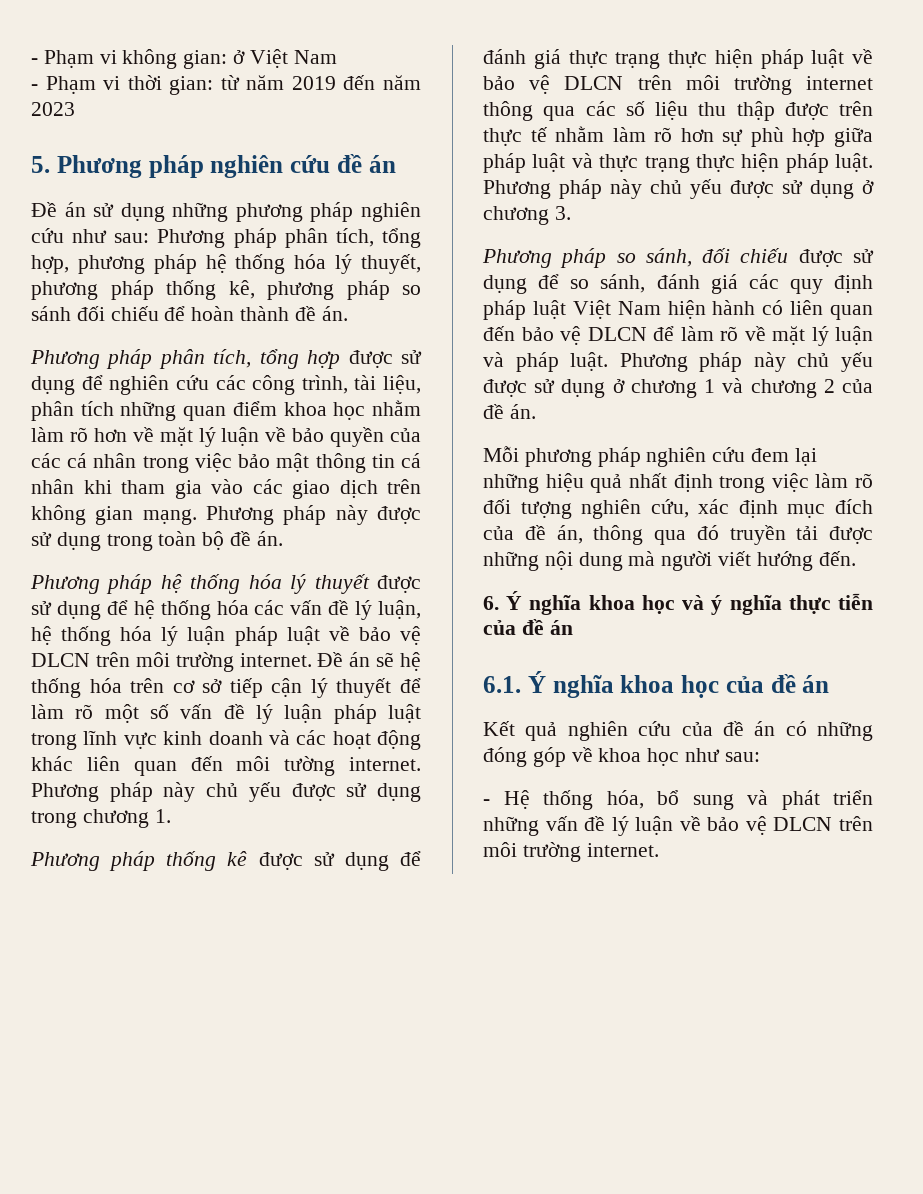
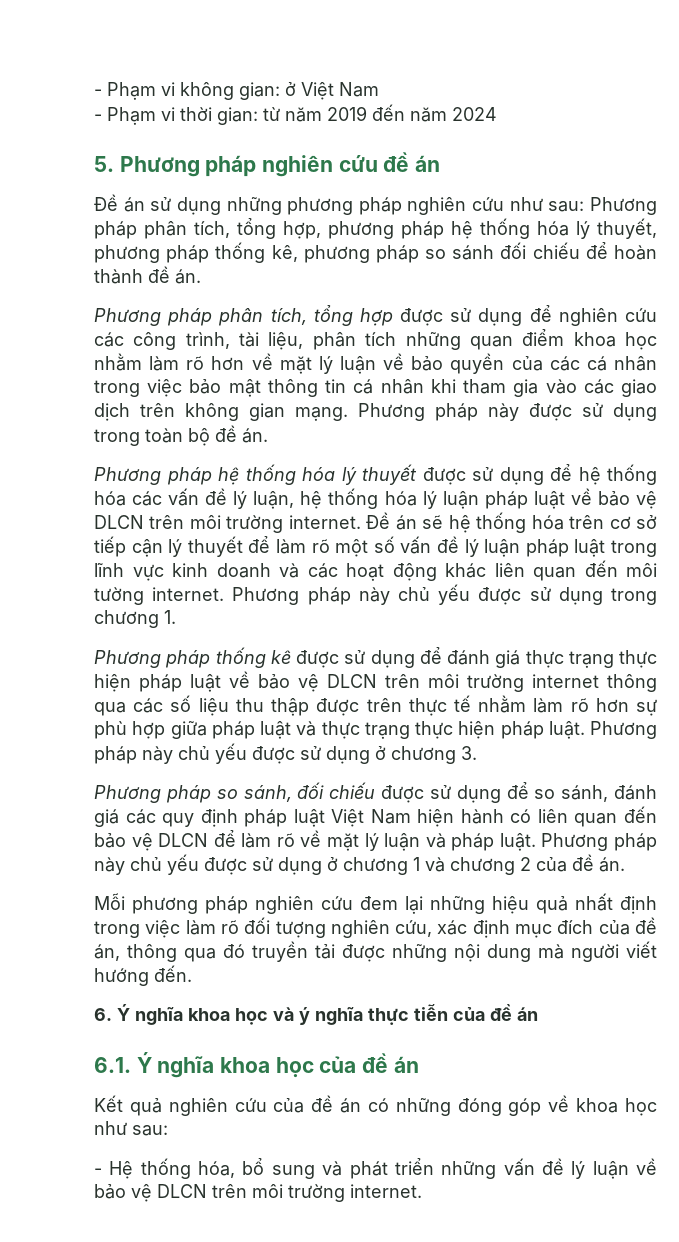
[31,102,75,116] 2023 -> [452,107,497,121] 2024

